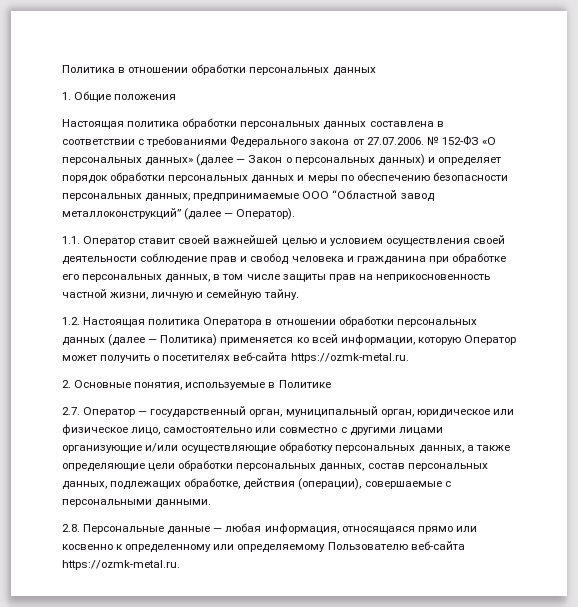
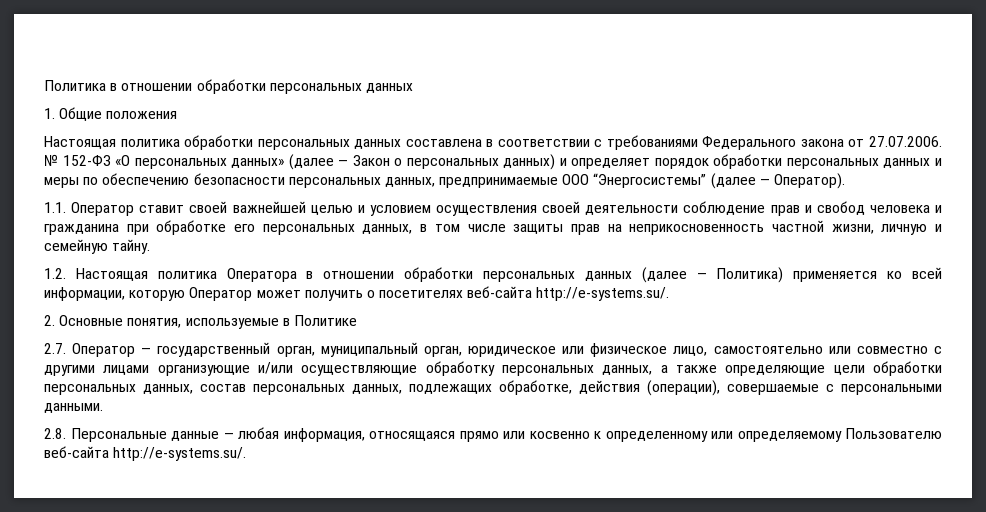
[332,190,434,202] [62,208,181,219] “Областной завод металлоконструкций” -> [593,173,707,188] “Энергосистемы”
[290,353,409,363] https://ozmk-metal.ru. -> [536,287,670,301] http://e-systems.su/.
[62,560,180,570] https://ozmk-metal.ru. -> [113,447,247,461] http://e-systems.su/.

